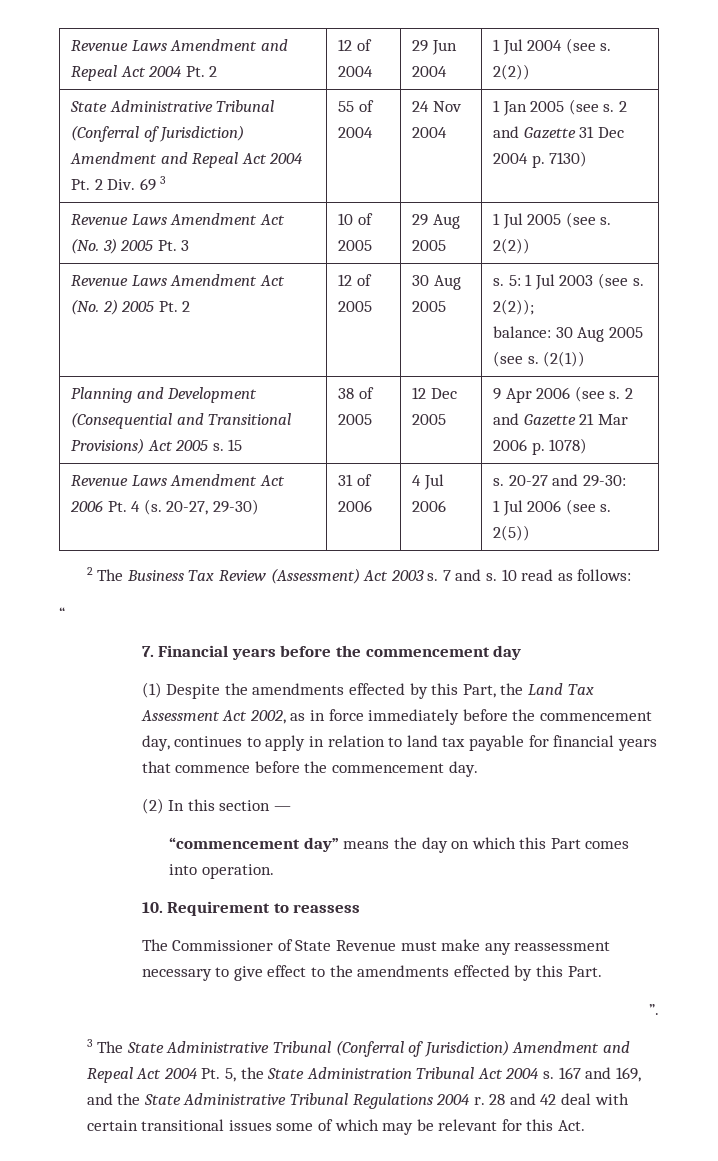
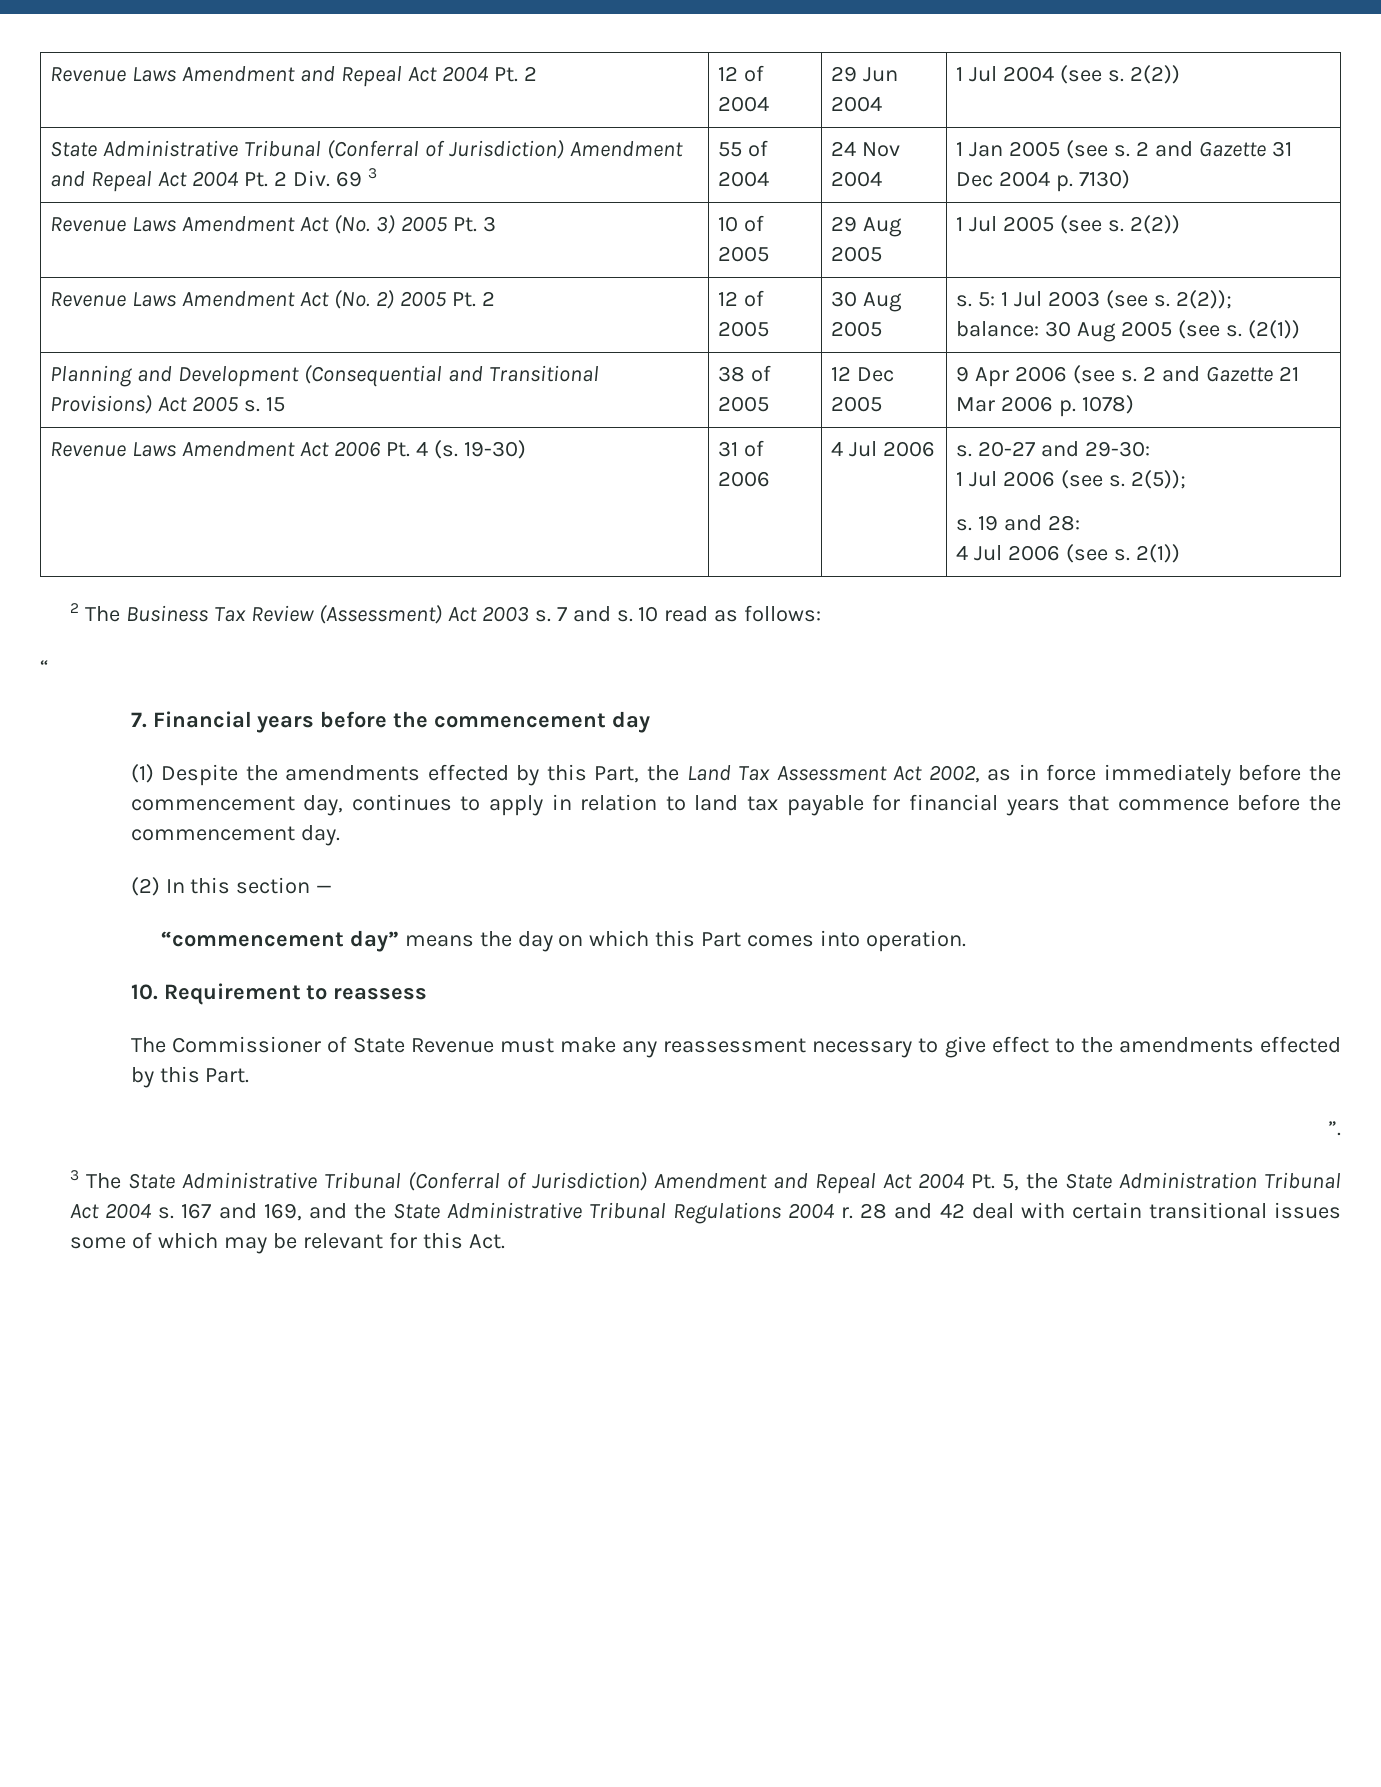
[166,499,260,515] 20-27, 29-30) -> [463,440,526,459] 19-30)
[493,525,531,541] 2(5)) -> [1131,470,1187,489] [956,515,1081,531] [956,544,1181,563] 2(5)); // s. 19 and 28: // 4 Jul 2006 (see s. 2(1))

